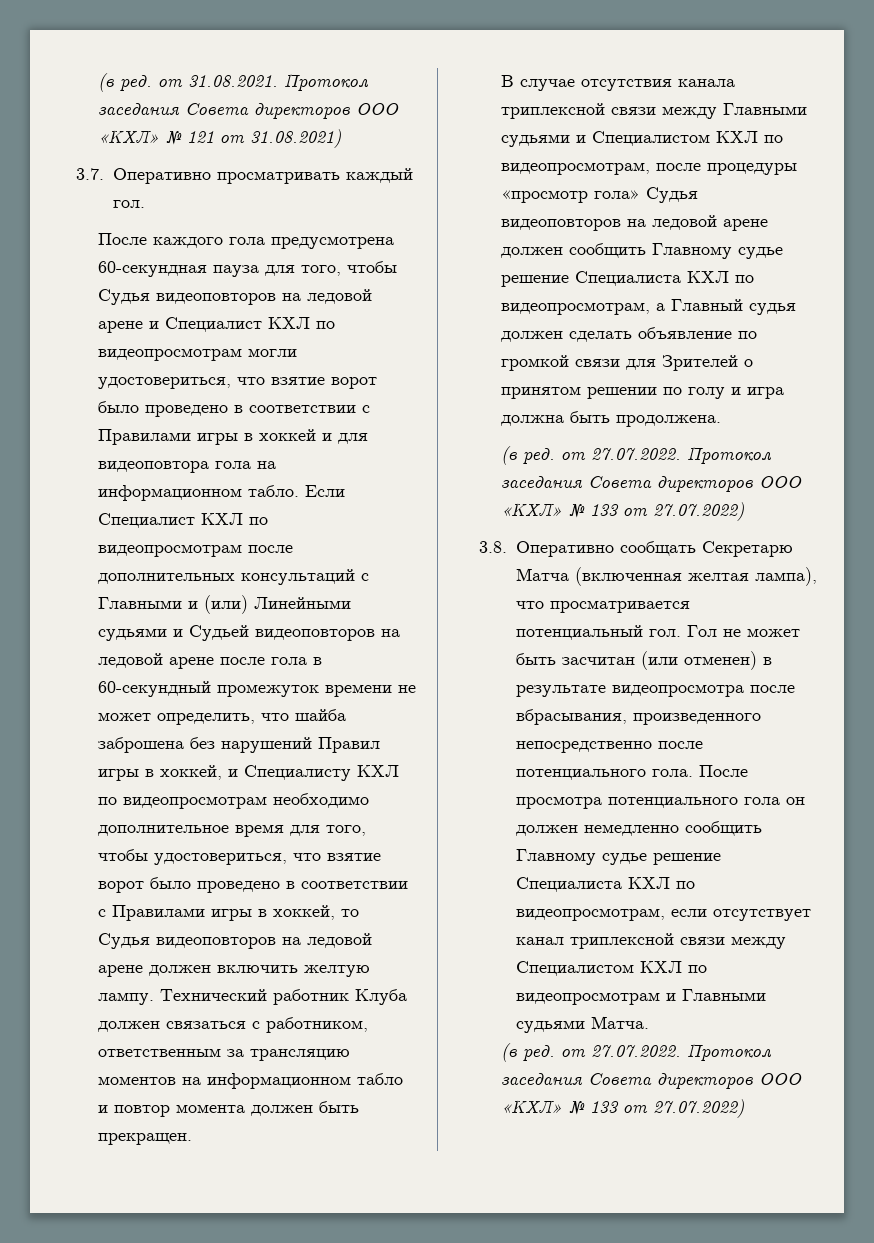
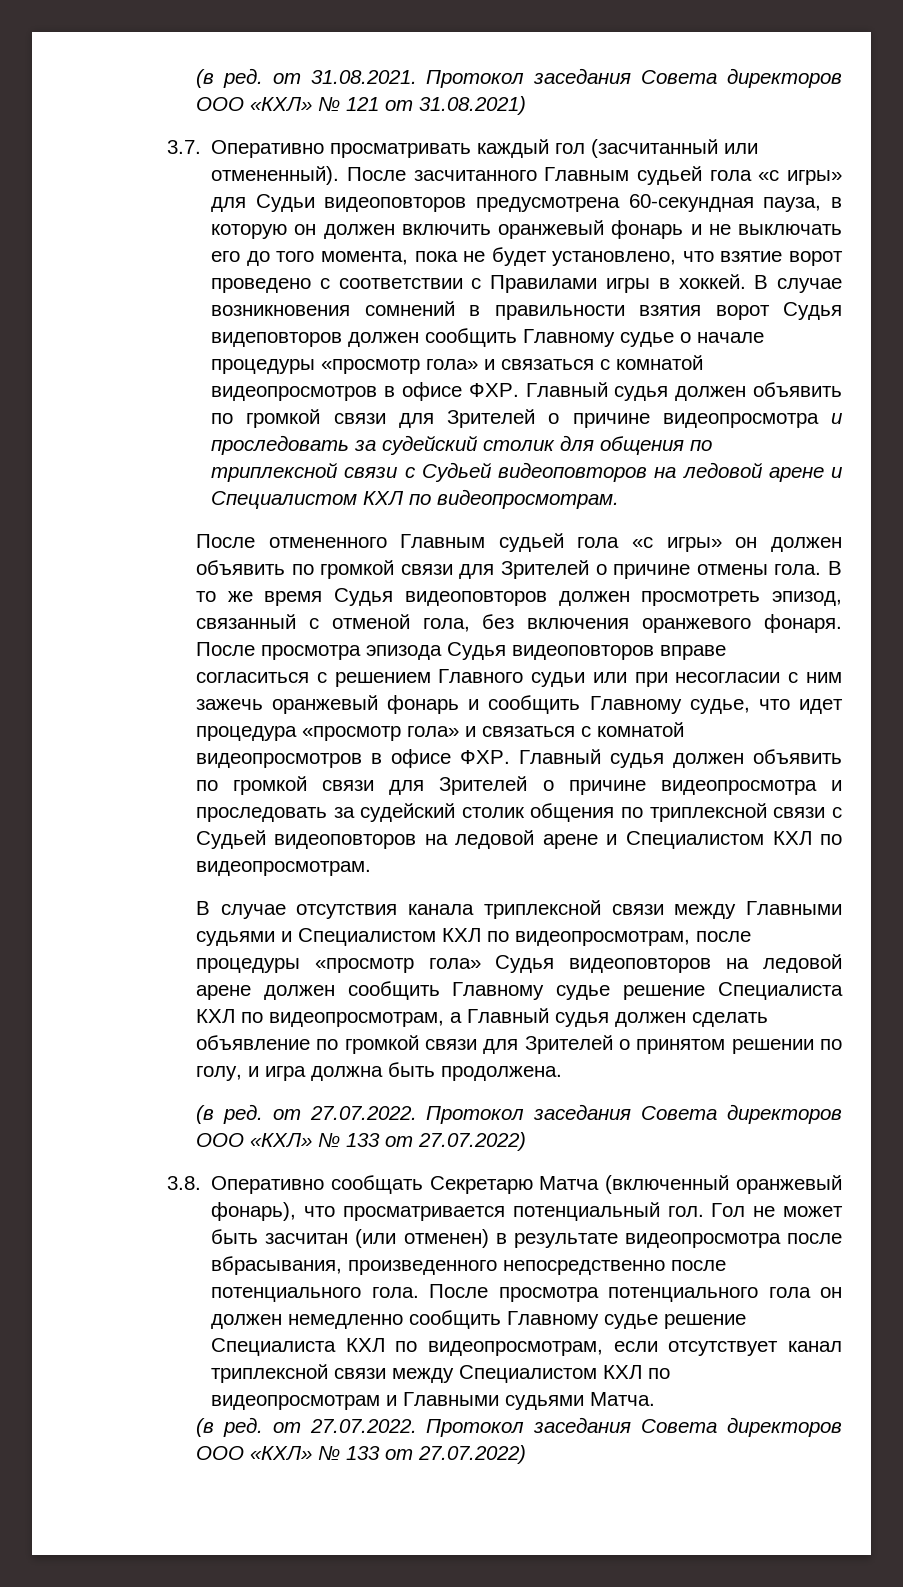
[112,200,145,208] [98,233,395,249] [98,261,398,277] [98,289,373,305] [98,317,336,333] [98,348,298,361] [98,377,378,389] [98,401,371,417] [98,429,369,445] [98,461,277,473] [98,485,346,501] [98,513,269,528] [98,544,294,557] [98,569,370,585] [98,595,352,614] [98,625,401,641] [98,653,323,669] [98,681,417,697] [98,709,347,725] [98,737,381,753] [98,765,400,781] [98,793,370,809] [98,824,367,837] [98,849,382,865] [98,877,409,893] [98,905,360,921] [98,933,373,949] [98,965,371,977] [98,989,408,1005] [98,1017,369,1033] [98,1048,351,1061] [98,1073,404,1089] [98,1101,360,1117] [98,1133,193,1145] гол. // После каждого гола предусмотрена 60-секундная пауза для того, чтобы Судья видеоповторов на ледовой арене и Специалист КХЛ по видеопросмотрам могли удостовериться, что взятие ворот было проведено в соответствии с Правилами игры в хоккей и для видеоповтора гола на информационном табло. Если Специалист КХЛ по видеопросмотрам после дополнительных консультаций с Главными и (или) Линейными судьями и Судьей видеоповторов на ледовой арене после гола в 60-секундный промежуток времени не может определить, что шайба заброшена без нарушений Правил игры в хоккей, и Специалисту КХЛ по видеопросмотрам необходимо дополнительное время для того, чтобы удостовериться, что взятие ворот было проведено в соответствии с Правилами игры в хоккей, то Судья видеоповторов на ледовой арене должен включить желтую лампу. Технический работник Клуба должен связаться с работником, ответственным за трансляцию моментов на информационном табло и повтор момента должен быть прекращен. -> [555,139,759,158] [211,166,842,185] [211,194,842,212] [211,220,843,239] [211,247,843,266] [211,274,842,293] [211,301,842,320] [211,328,765,347] [211,355,704,374] [211,382,842,401] [211,409,842,428] [211,435,713,455] [211,462,842,482] [211,489,620,509] [195,533,842,552] [195,560,843,579] [195,588,842,606] [195,614,842,633] [195,642,726,660] [195,669,842,687] [195,695,843,714] [195,722,684,741] [195,749,842,768] [195,776,842,795] [195,803,842,822] [195,830,842,849] [195,861,371,876] гол (засчитанный или отмененный). После засчитанного Главным судьей гола «с игры» для Судьи видеоповторов предусмотрена 60-секундная пауза, в которую он должен включить оранжевый фонарь и не выключать его до того момента, пока не будет установлено, что взятие ворот проведено с соответствии с Правилами игры в хоккей. В случае возникновения сомнений в правильности взятия ворот Судья видеповторов должен сообщить Главному судье о начале процедуры «просмотр гола» и связаться с комнатой видеопросмотров в офисе ФХР. Главный судья должен объявить по громкой связи для Зрителей о причине видеопросмотра и проследовать за судейский столик для общения по триплексной связи с Судьей видеоповторов на ледовой арене и Специалистом КХЛ по видеопросмотрам. // После отмененного Главным судьей гола «с игры» он должен объявить по громкой связи для Зрителей о причине отмены гола. В то же время Судья видеоповторов должен просмотреть эпизод, связанный с отменой гола, без включения оранжевого фонаря. После просмотра эпизода Судья видеоповторов вправе согласиться с решением Главного судьи или при несогласии с ним зажечь оранжевый фонарь и сообщить Главному судье, что идет процедура «просмотр гола» и связаться с комнатой видеопросмотров в офисе ФХР. Главный судья должен объявить по громкой связи для Зрителей о причине видеопросмотра и проследовать за судейский столик общения по триплексной связи с Судьей видеоповторов на ледовой арене и Специалистом КХЛ по видеопросмотрам.
[688,387,726,399] голу -> [195,1066,242,1081] голу,
[574,567,817,586] (включенная желтая лампа), -> [605,1175,842,1194] [211,1202,297,1221] (включенный оранжевый фонарь),

